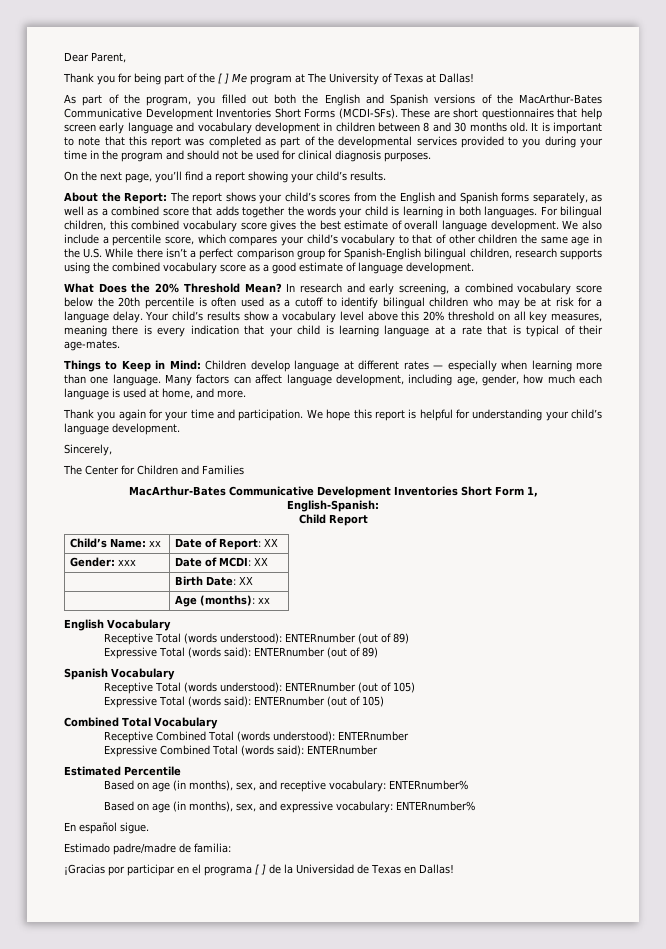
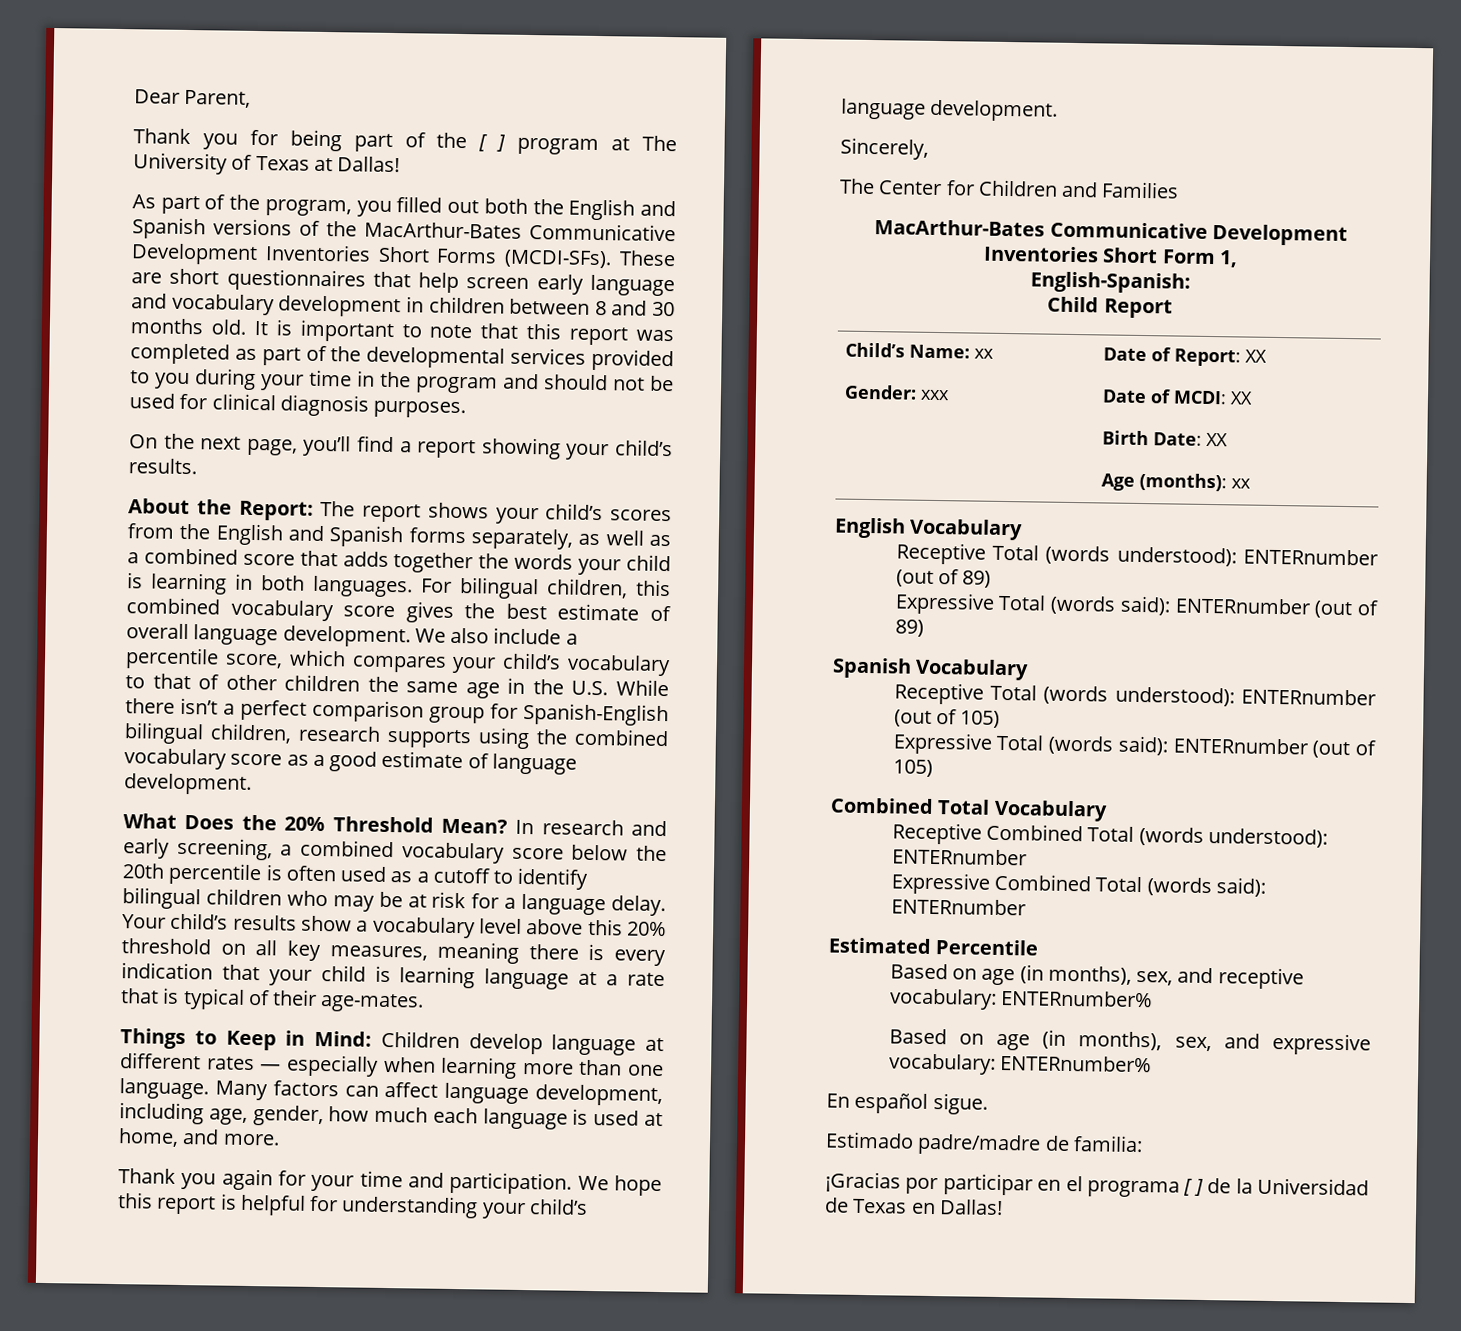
[232,73,247,83] Me -> (507, 143) none

